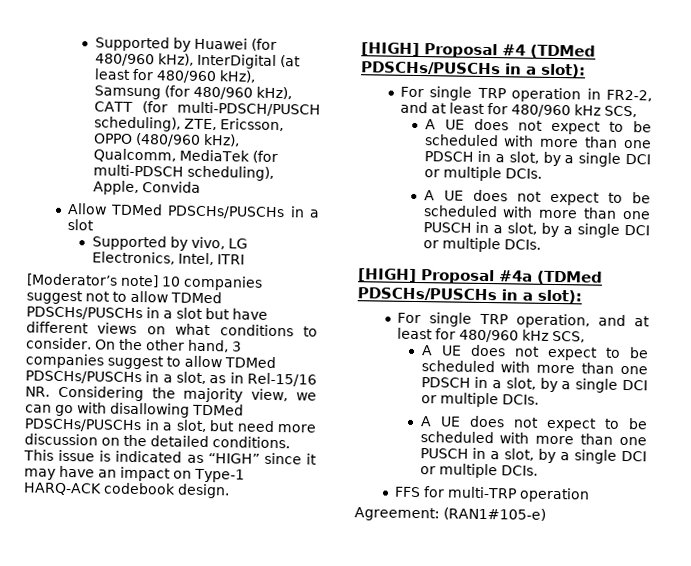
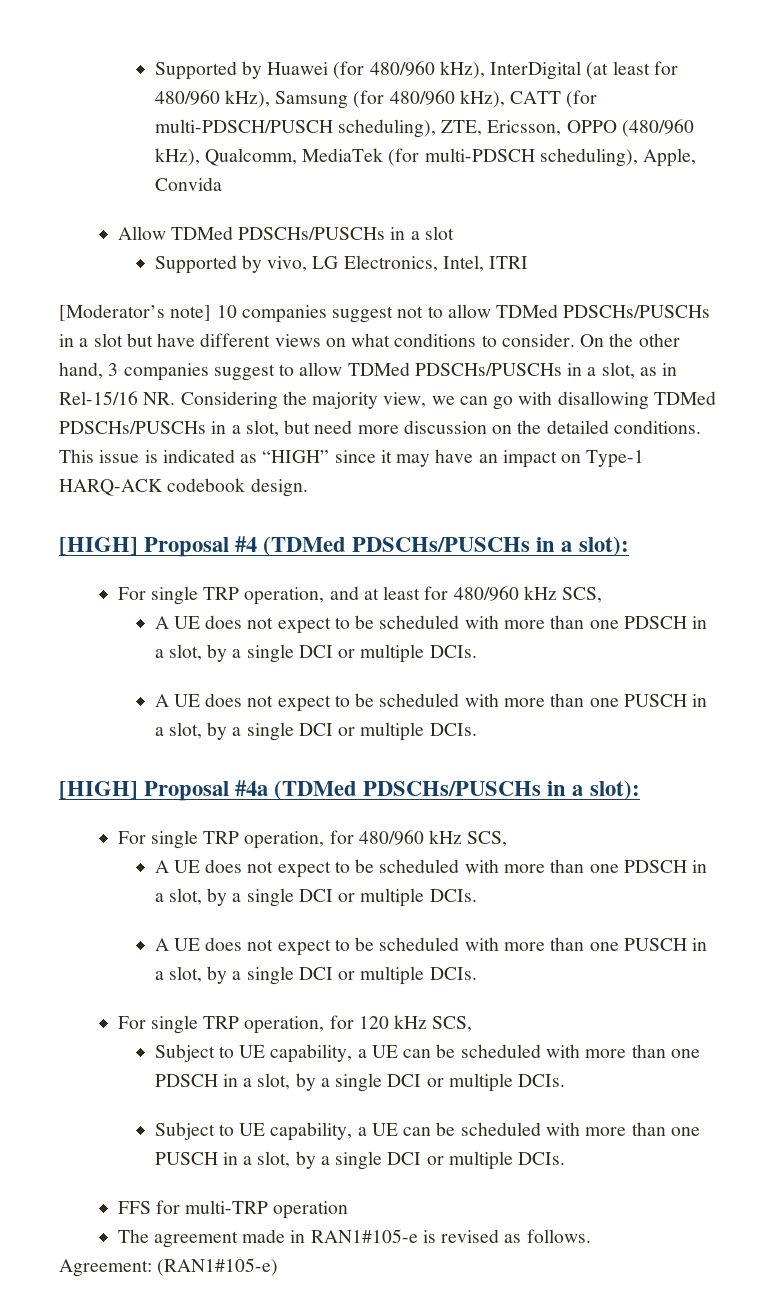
[511,87,652,103] operation in FR2-2, -> [244,587,325,605] operation,
[597,314,650,327] [396,327,433,340] and at least -> (325, 840) none
[393,486,590,503] FFS for multi-TRP operation -> [117,1015,473,1034] [154,1044,700,1063] [154,1073,566,1092] [154,1122,700,1141] [154,1151,566,1170] [117,1200,349,1219] [117,1229,591,1248] For single TRP operation, for 120 kHz SCS, // Subject to UE capability, a UE can be scheduled with more than one PDSCH in a slot, by a single DCI or multiple DCIs. // Subject to UE capability, a UE can be scheduled with more than one PUSCH in a slot, by a single DCI or multiple DCIs. // FFS for multi-TRP operation // The agreement made in RAN1#105-e is revised as follows.

